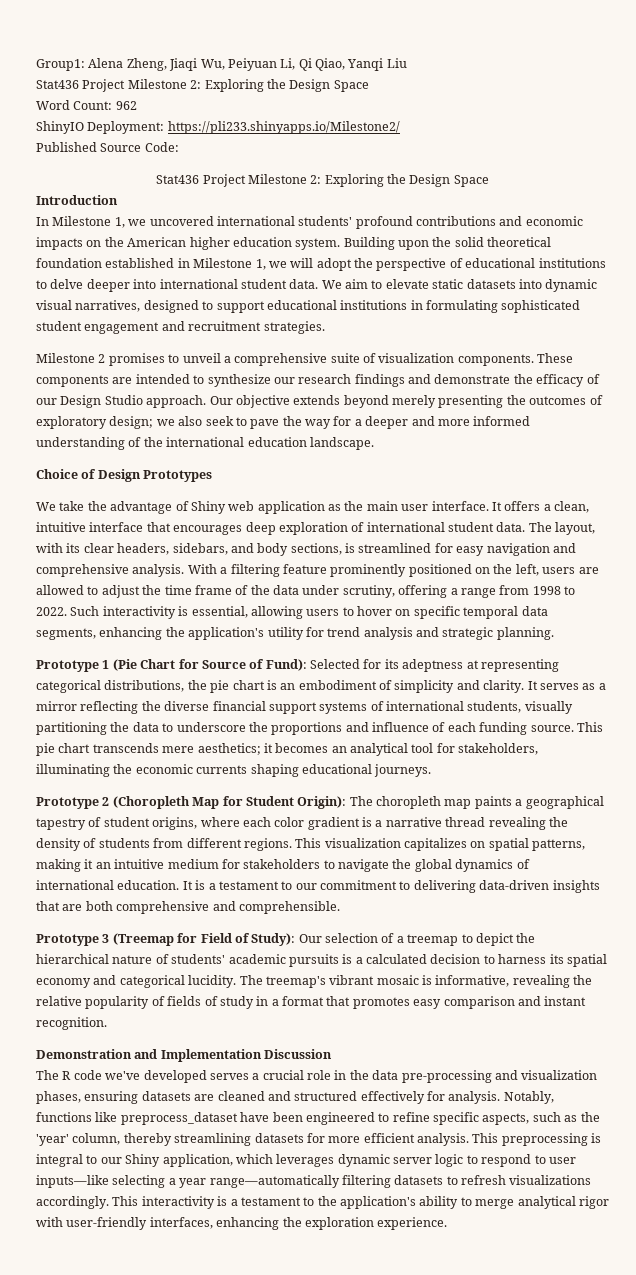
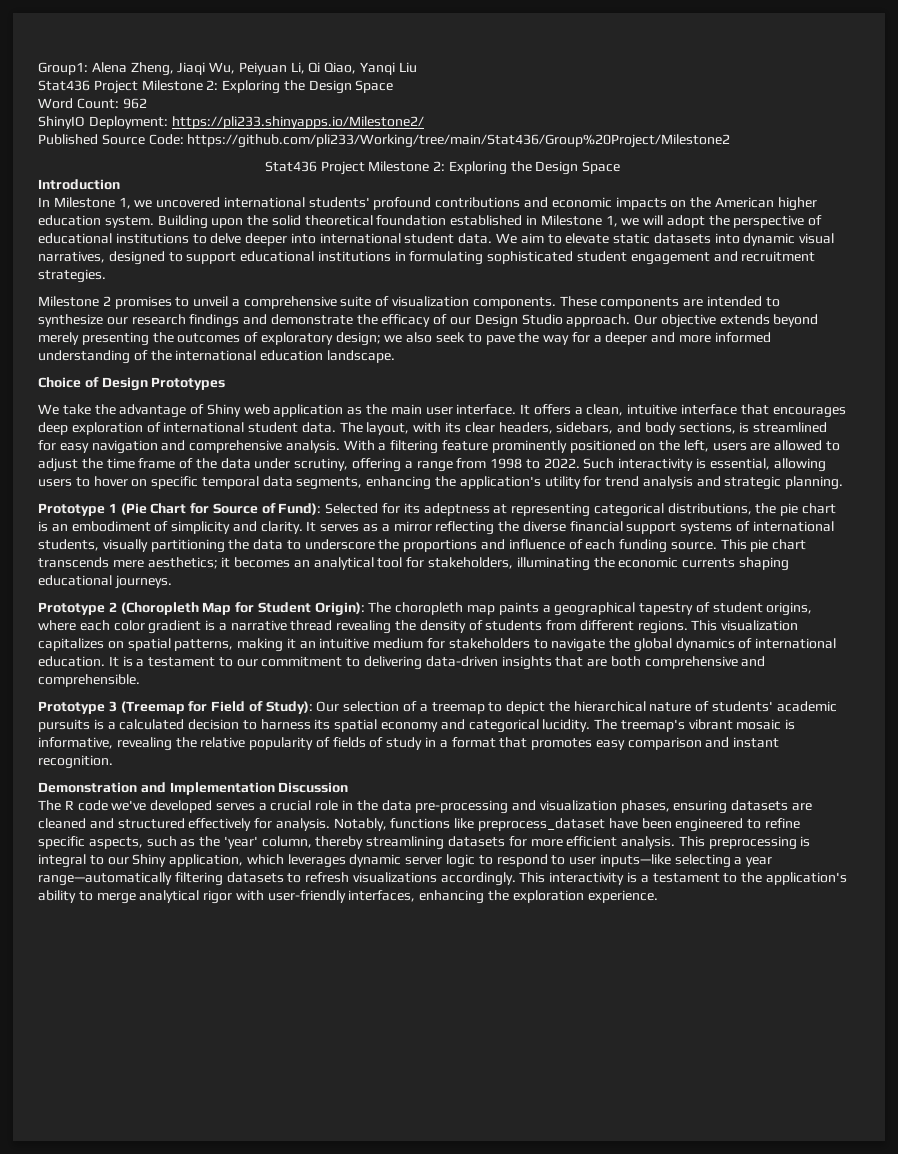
(179, 147) none -> [187,134,731,148] https://github.com/pli233/Working/tree/main/Stat436/Group%20Project/Milestone2

